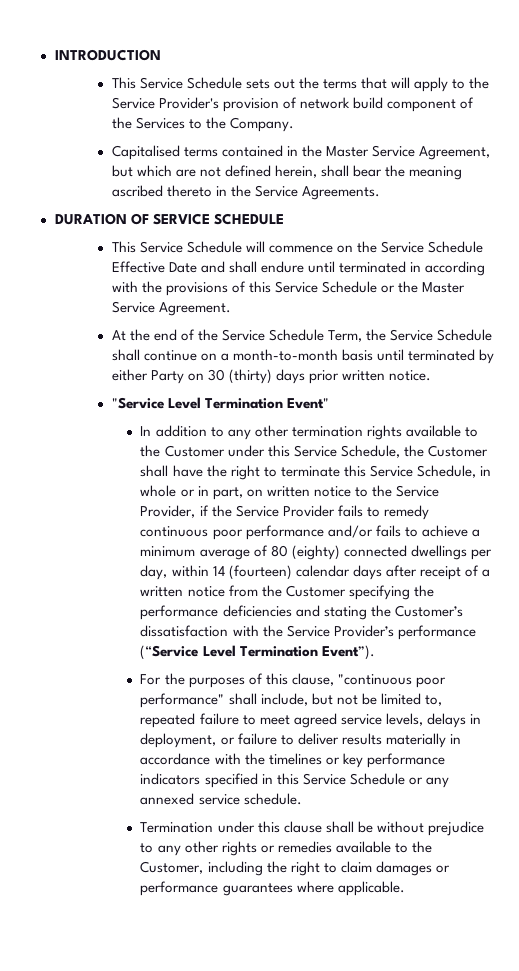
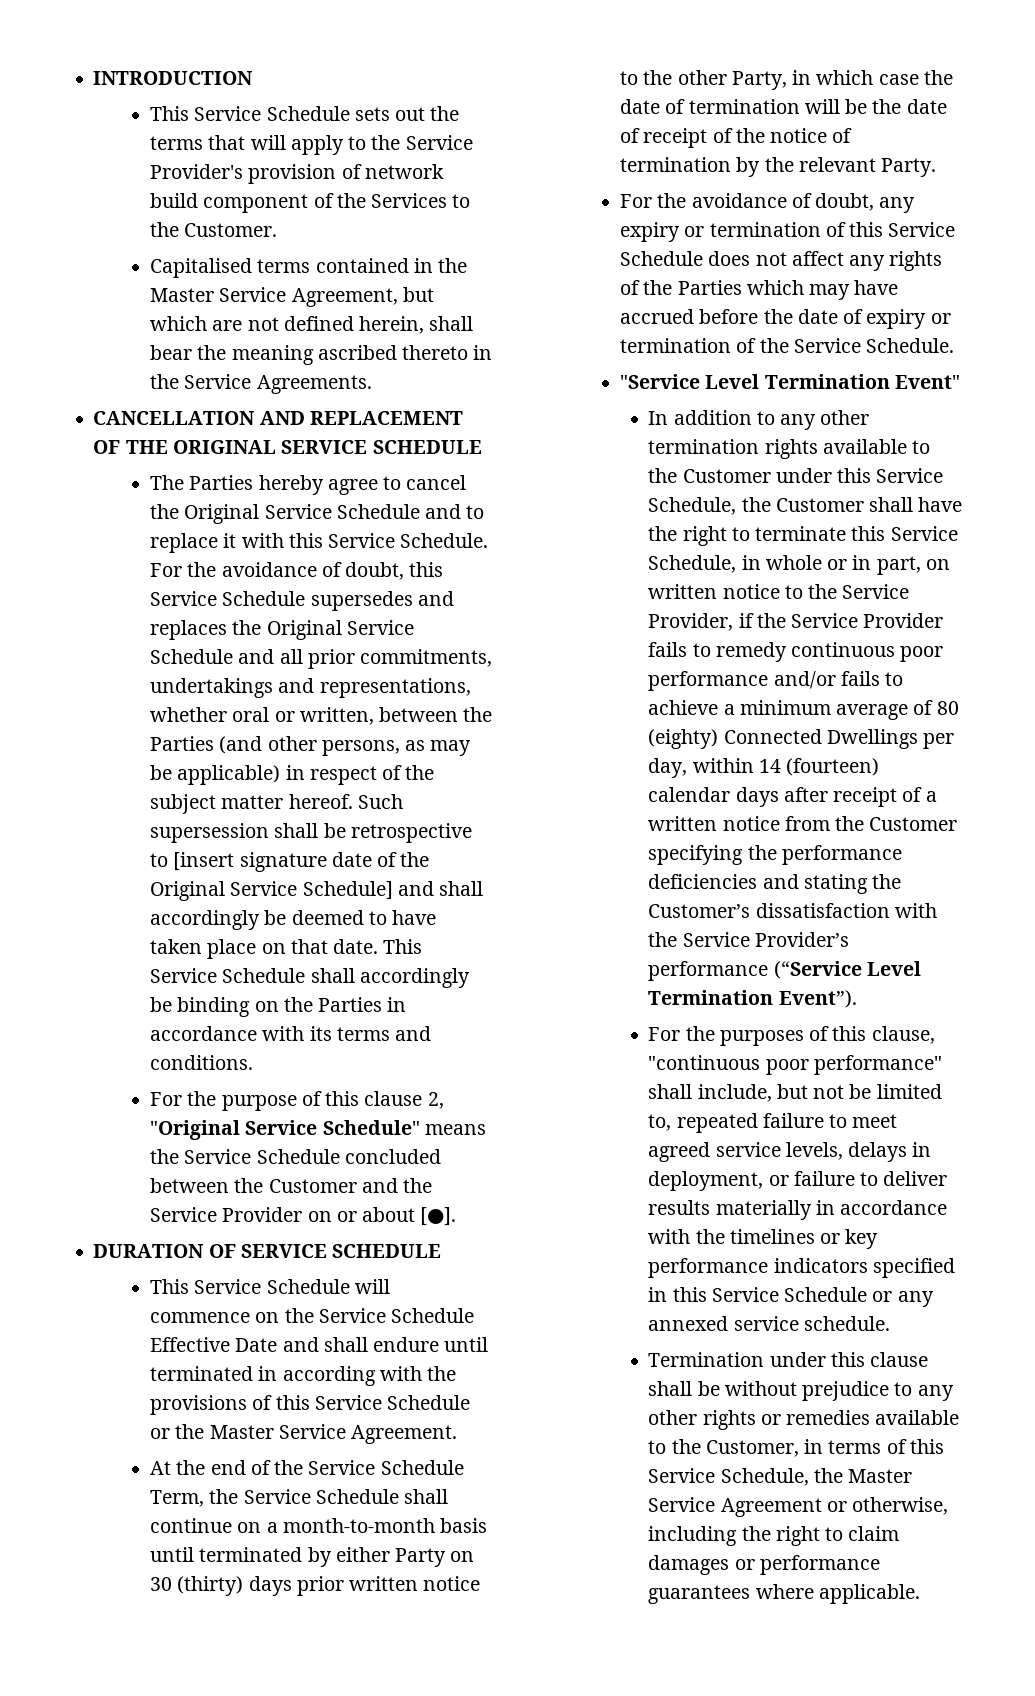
[230,117,295,132] Company. -> [184,223,278,237] Customer.
(381, 193) none -> [93,411,463,425] [93,440,482,454] [150,475,467,495] [150,504,485,524] [150,533,489,553] [150,562,444,580] [150,591,454,611] [150,620,414,640] [150,649,493,669] [150,678,471,698] [150,707,493,725] [150,736,472,756] [150,765,435,785] [150,794,403,814] [150,823,472,843] [150,852,430,872] [150,881,484,901] [150,910,437,930] [150,939,423,959] [150,968,470,988] [150,997,407,1017] [150,1026,432,1041] [150,1055,254,1070] [150,1091,444,1111] [150,1120,486,1140] [150,1149,441,1164] [150,1178,433,1193] [150,1207,457,1226] // CANCELLATION AND REPLACEMENT OF THE ORIGINAL SERVICE SCHEDULE // The Parties hereby agree to cancel the Original Service Schedule and to replace it with this Service Schedule. For the avoidance of doubt, this Service Schedule supersedes and replaces the Original Service Schedule and all prior commitments, undertakings and representations, whether oral or written, between the Parties (and other persons, as may be applicable) in respect of the subject matter hereof. Such supersession shall be retrospective to [insert signature date of the Original Service Schedule] and shall accordingly be deemed to have taken place on that date. This Service Schedule shall accordingly be binding on the Parties in accordance with its terms and conditions. // For the purpose of this clause 2, "Original Service Schedule" means the Service Schedule concluded between the Customer and the Service Provider on or about [●].
[389,370,432,381] notice. -> [423,1576,481,1591] [620,70,953,90] [620,99,947,114] [620,128,853,148] [620,157,937,177] [620,193,916,213] [620,222,956,242] [620,251,943,271] [620,280,899,300] [620,309,951,329] [620,338,955,353] notice to the other Party, in which case the date of termination will be the date of receipt of the notice of termination by the relevant Party. // For the avoidance of doubt, any expiry or termination of this Service Schedule does not affect any rights of the Parties which may have accrued before the date of expiry or termination of the Service Schedule.
[343,545,467,560] connected dwellings -> [723,729,918,749] Connected Dwellings
(204, 867) none -> [804,1439,944,1454] [648,1468,913,1486] [648,1497,949,1517] in terms of this Service Schedule, the Master Service Agreement or otherwise,

